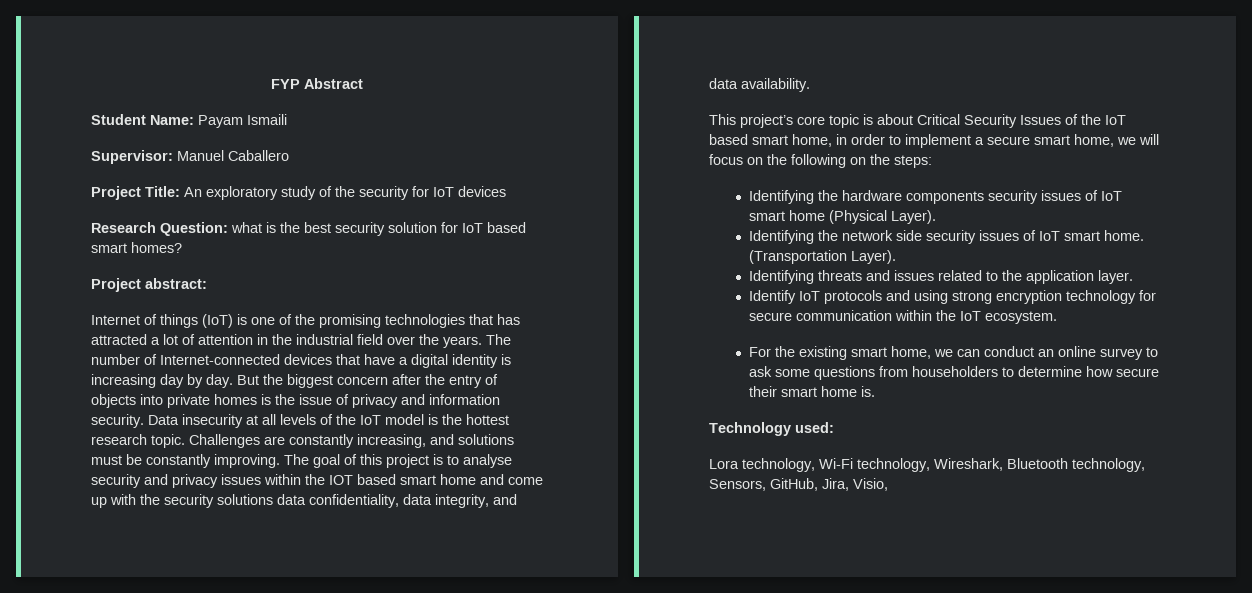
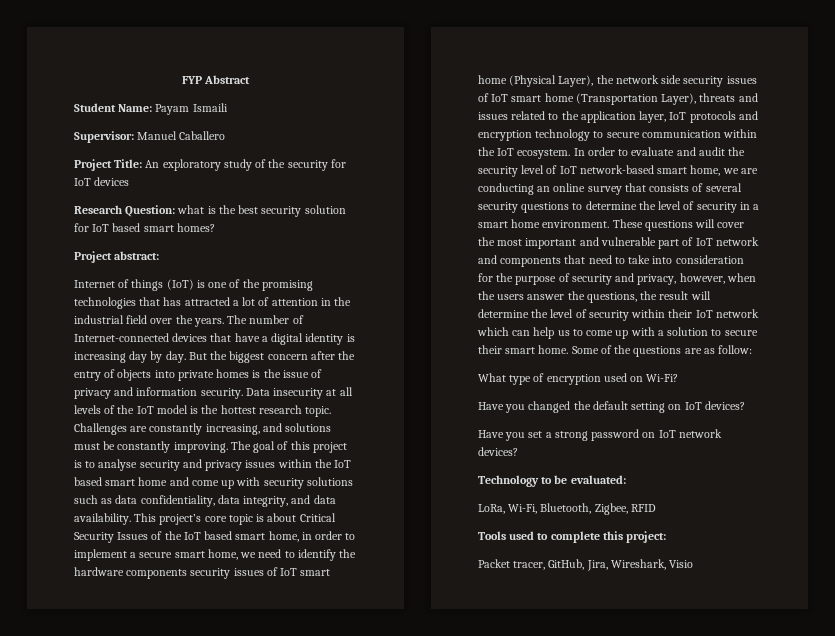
[329,475,353,485] IOT -> [334,460,352,468] IoT
[140,494,160,505] the -> (261, 481) none
(273, 499) none -> [74,495,113,504] such as
(810, 85) // -> (131, 519) none
[1139,134,1159,145] [709,154,932,168] [749,190,815,204] will focus on the following on the steps: // Identifying -> [258,549,336,561] need to identify
[891,210,937,224] [749,230,815,244] Layer). // Identifying -> [558,75,594,87] Layer),
[1104,230,1145,241] [749,250,897,264] [749,270,815,284] home. (Transportation Layer). // Identifying -> [544,93,697,105] home (Transportation Layer),
[1098,270,1134,284] [749,290,797,304] layer. // Identify -> [639,111,667,123] layer,
[914,290,993,304] using strong -> (758, 115) none
[1139,290,1157,301] for -> [593,131,604,138] to
[749,346,1035,360] // For the existing smart home, we can conduct -> [573,147,746,156] [478,165,758,177] [478,183,534,195] In order to evaluate and audit the security level of IoT network-based smart home, we are conducting
[1146,347,1159,357] [749,366,1160,380] [749,386,876,397] [709,422,834,436] [709,458,1145,472] [709,478,888,491] to ask some questions from householders to determine how secure their smart home is. // Technology used: // Lora technology, Wi-Fi technology, Wireshark, Bluetooth technology, Sensors, GitHub, Jira, Visio, -> [624,183,742,192] [478,201,760,213] [478,219,745,231] [478,237,759,249] [478,255,744,267] [478,273,756,285] [478,291,711,303] [478,309,759,321] [477,327,758,339] [478,345,753,357] [478,373,679,385] [478,401,745,413] [478,429,722,441] [478,447,518,456] [478,475,626,487] [478,503,656,515] [478,531,667,543] [478,559,694,571] that consists of several security questions to determine the level of security in a smart home environment. These questions will cover the most important and vulnerable part of IoT network and components that need to take into consideration for the purpose of security and privacy, however, when the users answer the questions, the result will determine the level of security within their IoT network which can help us to come up with a solution to secure their smart home. Some of the questions are as follow: // What type of encryption used on Wi-Fi? // Have you changed the default setting on IoT devices? // Have you set a strong password on IoT network devices? // Technology to be evaluated: // LoRa, Wi-Fi, Bluetooth, Zigbee, RFID // Tools used to complete this project: // Packet tracer, GitHub, Jira, Wireshark, Visio

